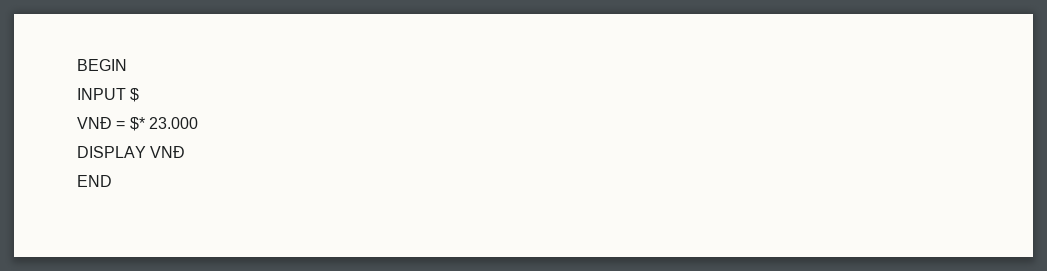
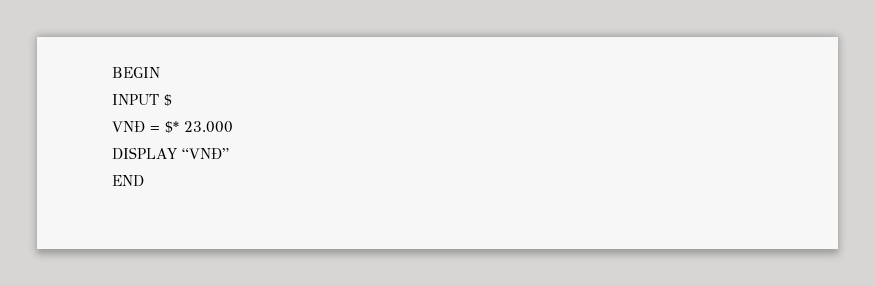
[150,146,186,158] VNĐ -> [181,148,229,160] “VNĐ”

